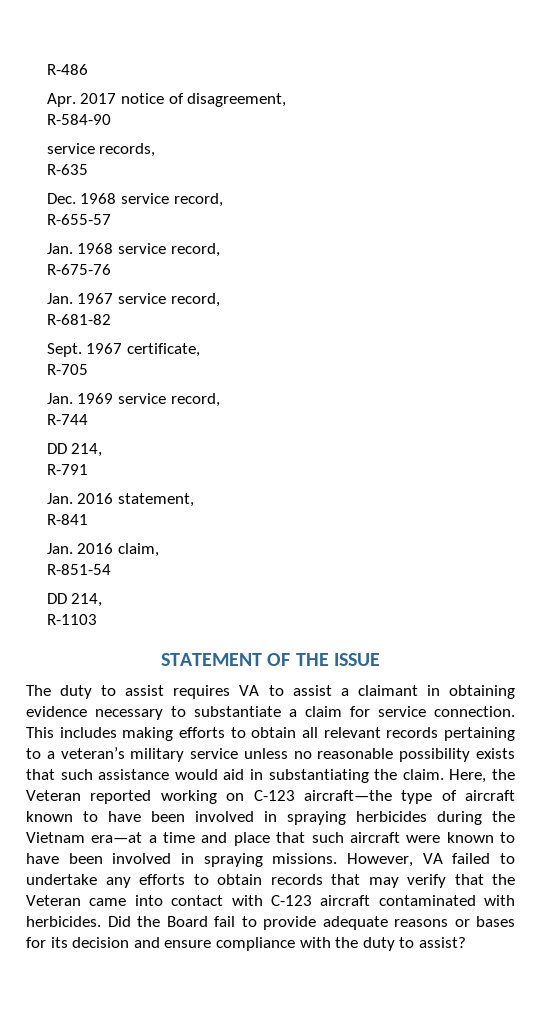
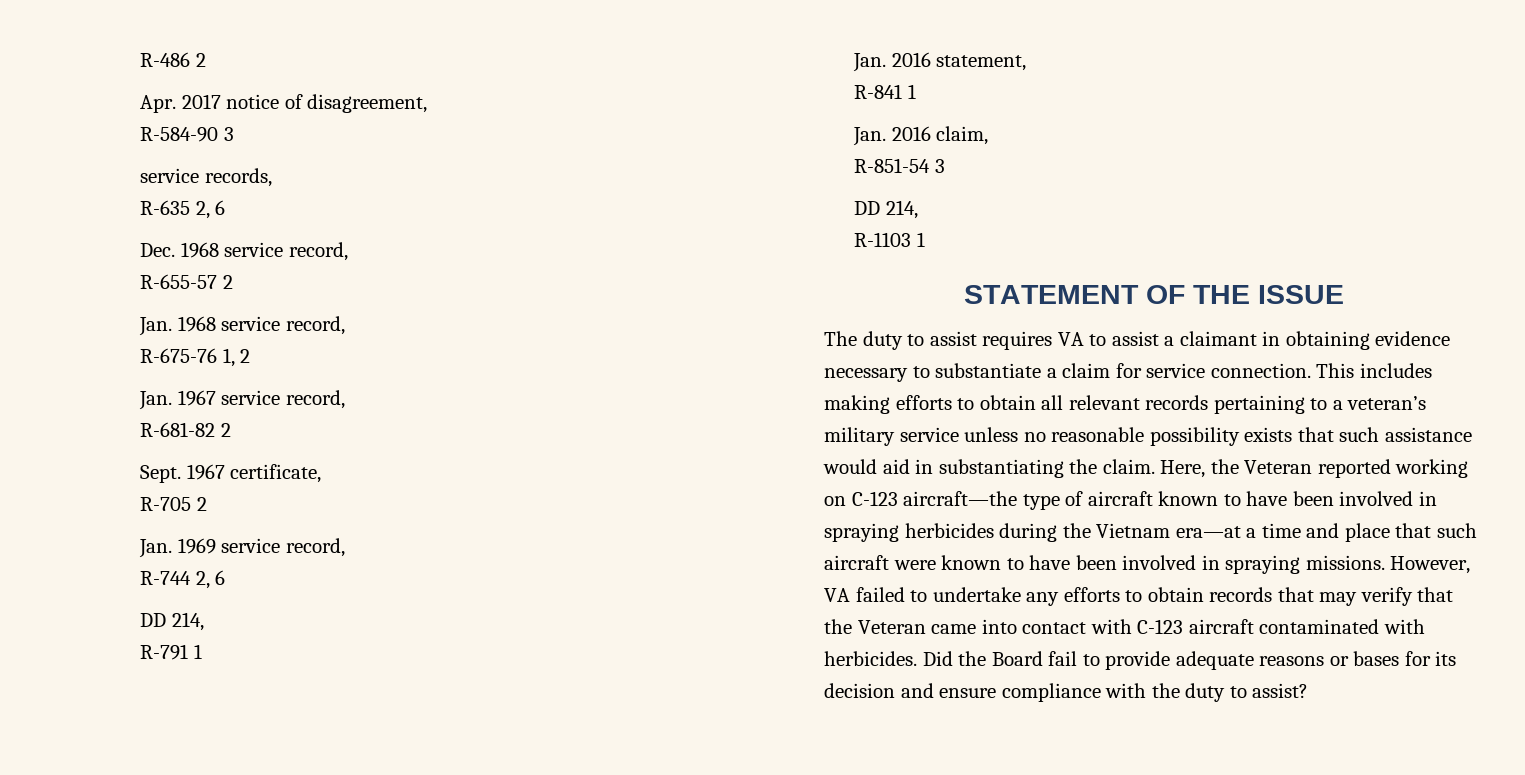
(88, 69) none -> [195,53,206,67] 2
(111, 119) none -> [223,127,234,141] 3
(88, 169) none -> [195,200,226,219] 2, 6
(111, 219) none -> [222,275,233,289] 2
(111, 269) none -> [222,348,251,367] 1, 2
(111, 319) none -> [220,423,231,437] 2
(88, 369) none -> [196,497,207,511] 2
(88, 419) none -> [195,570,226,589] 2, 6
(88, 469) none -> [193,644,202,659] 1
(88, 519) none -> [907,84,916,99] 1
(111, 569) none -> [934,159,945,173] 3
(97, 619) none -> [916,232,925,247] 1

